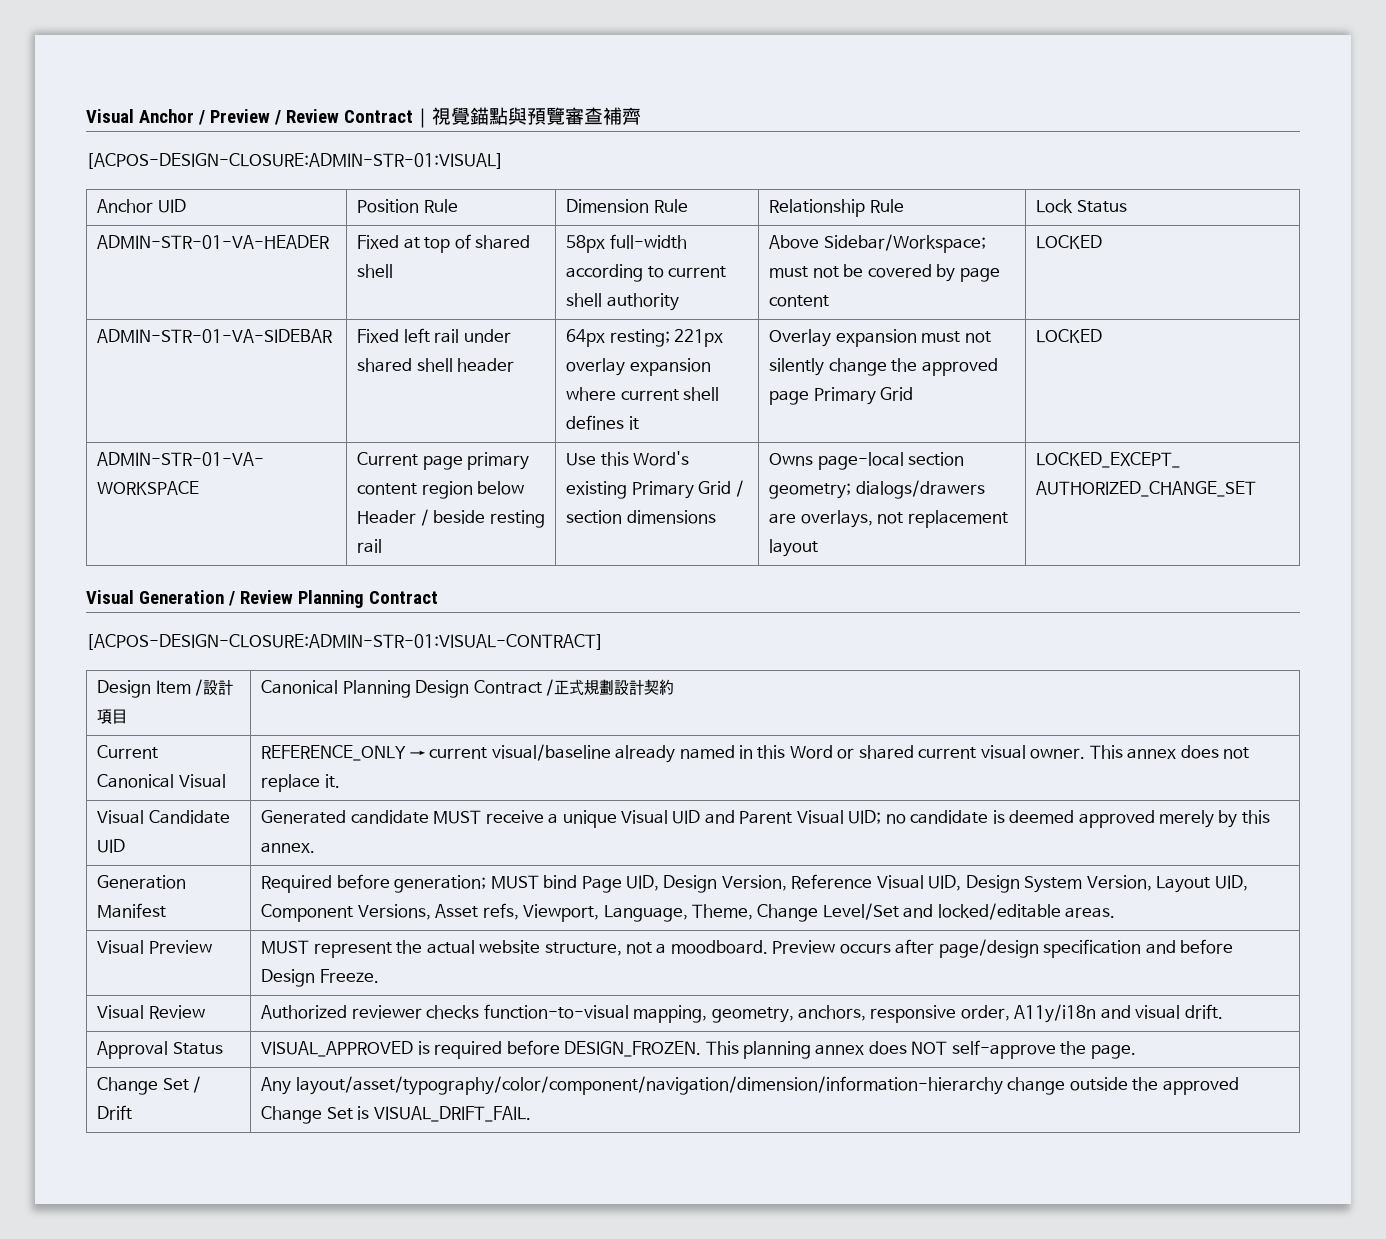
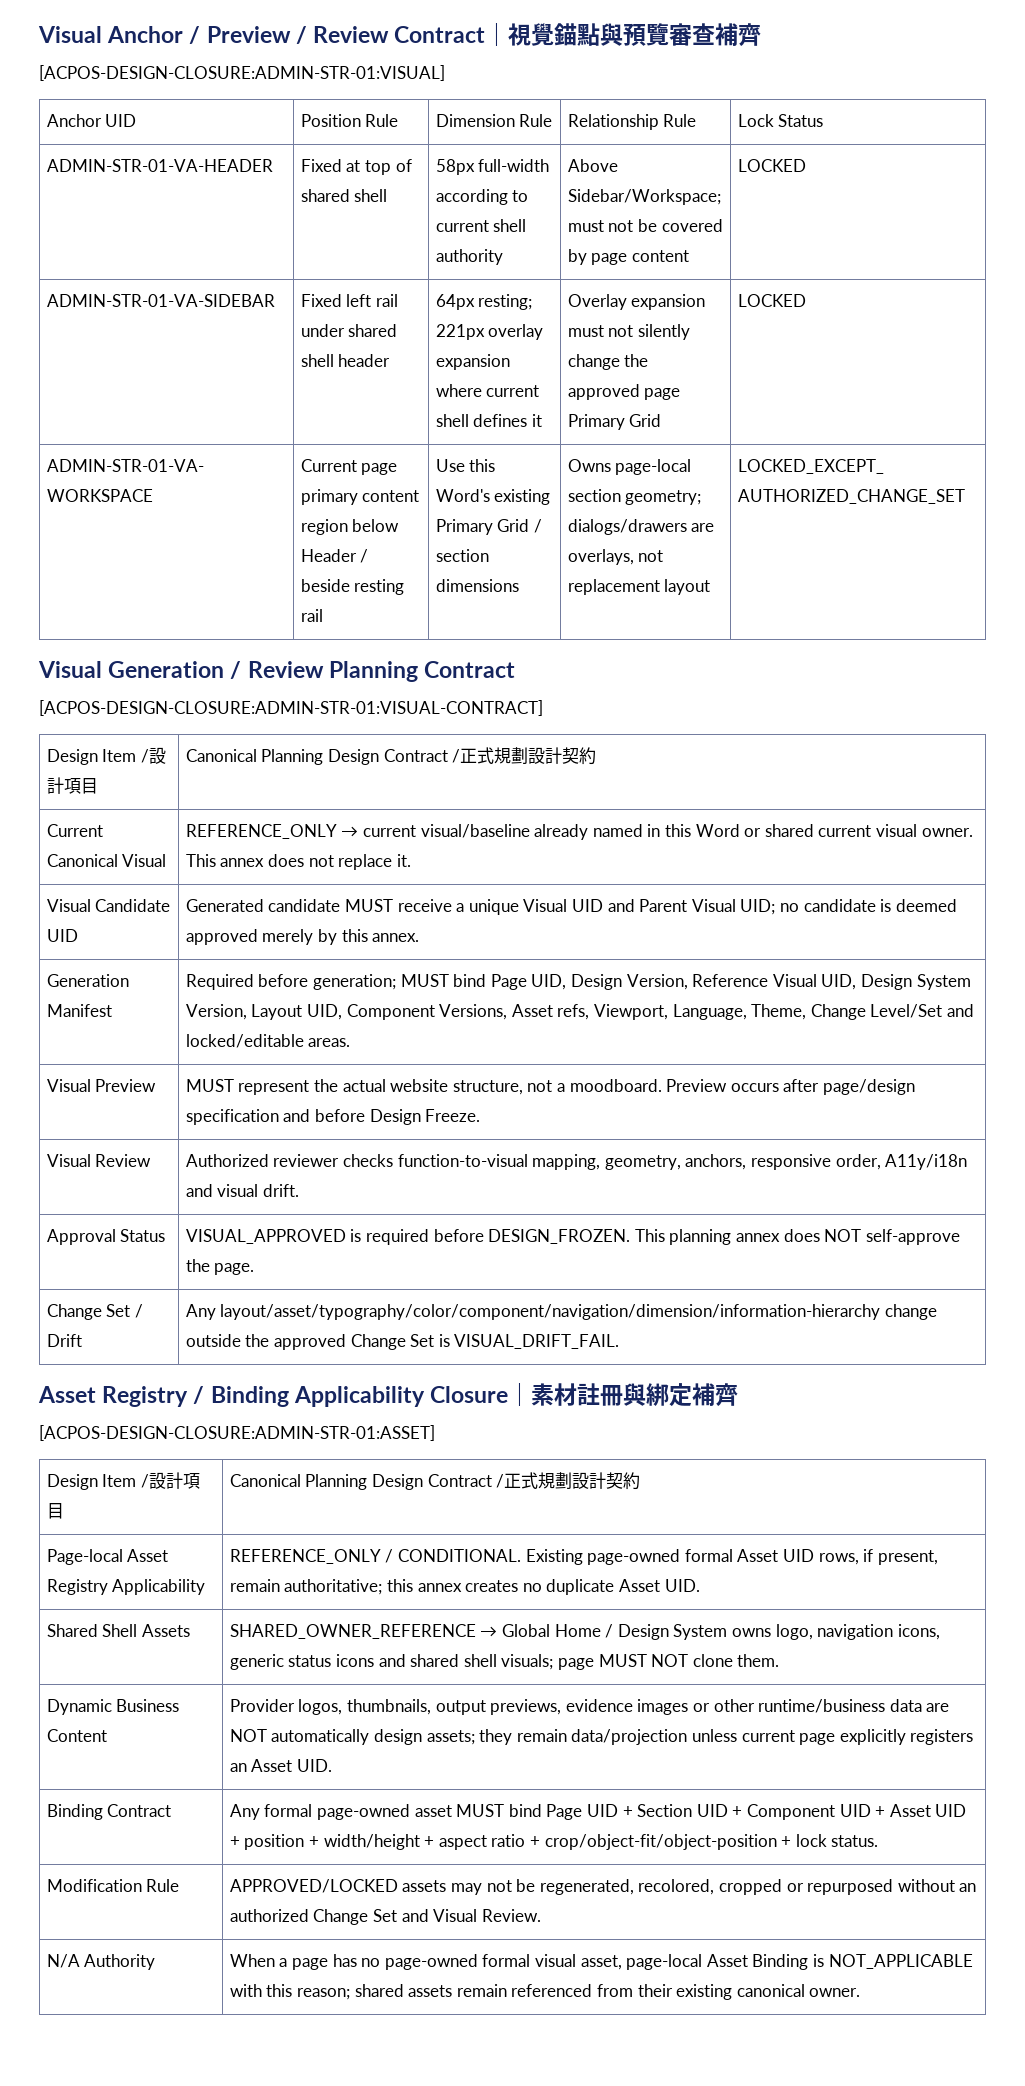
(531, 1114) none -> [38,1383,739,1407] [39,1425,435,1441] [46,1472,201,1490] [46,1503,64,1519] [229,1472,641,1490] [46,1549,169,1565] [46,1579,206,1595] [229,1549,938,1565] [229,1579,700,1595] [46,1624,191,1637] [229,1624,940,1640] [229,1654,780,1670] [46,1699,180,1715] [46,1729,107,1742] [229,1699,950,1715] [229,1729,974,1745] [229,1759,333,1772] [46,1804,172,1820] [229,1804,967,1820] [229,1834,879,1850] [46,1879,180,1892] [229,1879,977,1895] [229,1909,541,1925] [46,1954,156,1970] [229,1954,973,1970] [229,1984,861,2000] // Asset Registry / Binding Applicability Closure｜素材註冊與綁定補齊 // [ACPOS-DESIGN-CLOSURE:ADMIN-STR-01:ASSET] // Design Item /設計項目 | Canonical Planning Design Contract /正式規劃設計契約 // Page-local Asset Registry Applicability | REFERENCE_ONLY / CONDITIONAL. Existing page-owned formal Asset UID rows, if present, remain authoritative; this annex creates no duplicate Asset UID. // Shared Shell Assets | SHARED_OWNER_REFERENCE → Global Home / Design System owns logo, navigation icons, generic status icons and shared shell visuals; page MUST NOT clone them. // Dynamic Business Content | Provider logos, thumbnails, output previews, evidence images or other runtime/business data are NOT automatically design assets; they remain data/projection unless current page explicitly registers an Asset UID. // Binding Contract | Any formal page-owned asset MUST bind Page UID + Section UID + Component UID + Asset UID + position + width/height + aspect ratio + crop/object-fit/object-position + lock status. // Modification Rule | APPROVED/LOCKED assets may not be regenerated, recolored, cropped or repurposed without an authorized Change Set and Visual Review. // N/A Authority | When a page has no page-owned formal visual asset, page-local Asset Binding is NOT_APPLICABLE with this reason; shared assets remain referenced from their existing canonical owner.

